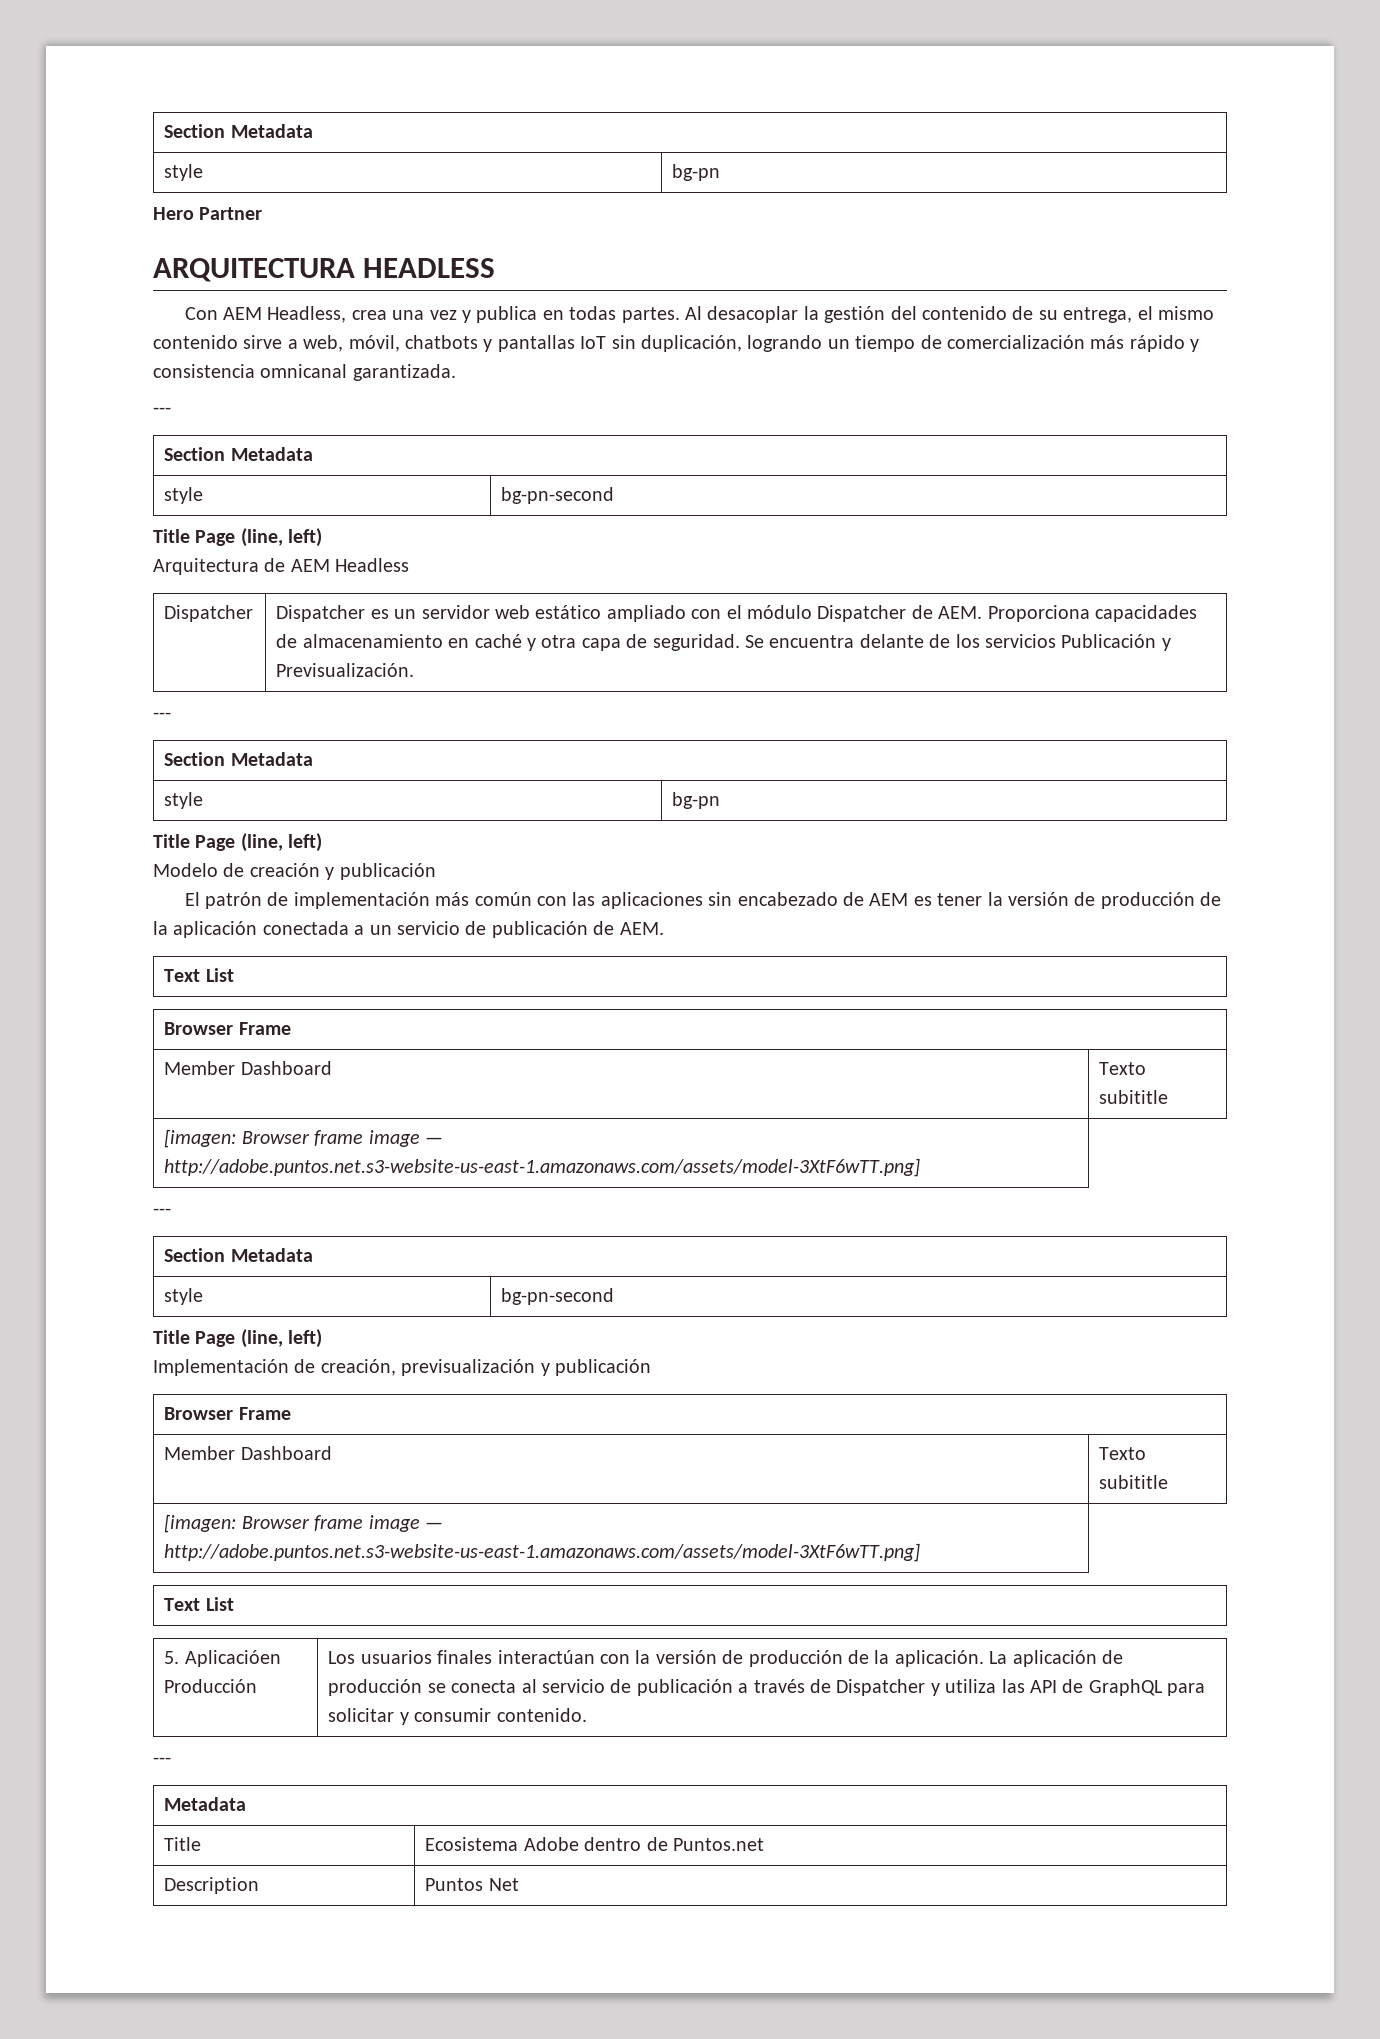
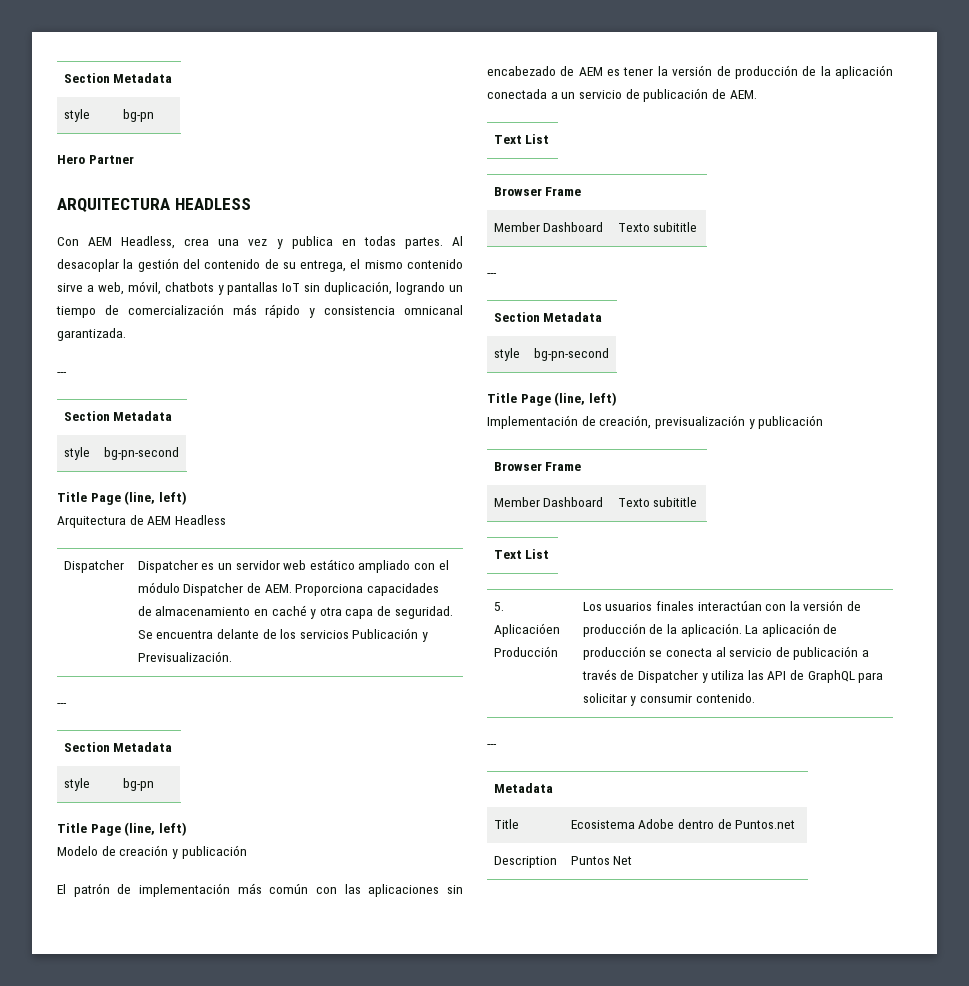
[164,1129,444,1148] [164,1158,921,1177] // [imagen: Browser frame image — http://adobe.puntos.net.s3-website-us-east-1.amazonaws.com/assets/model-3XtF6wTT.png] -> (698, 227) none
[164,1514,444,1533] [164,1543,921,1562] // [imagen: Browser frame image — http://adobe.puntos.net.s3-website-us-east-1.amazonaws.com/assets/model-3XtF6wTT.png] -> (698, 502) none

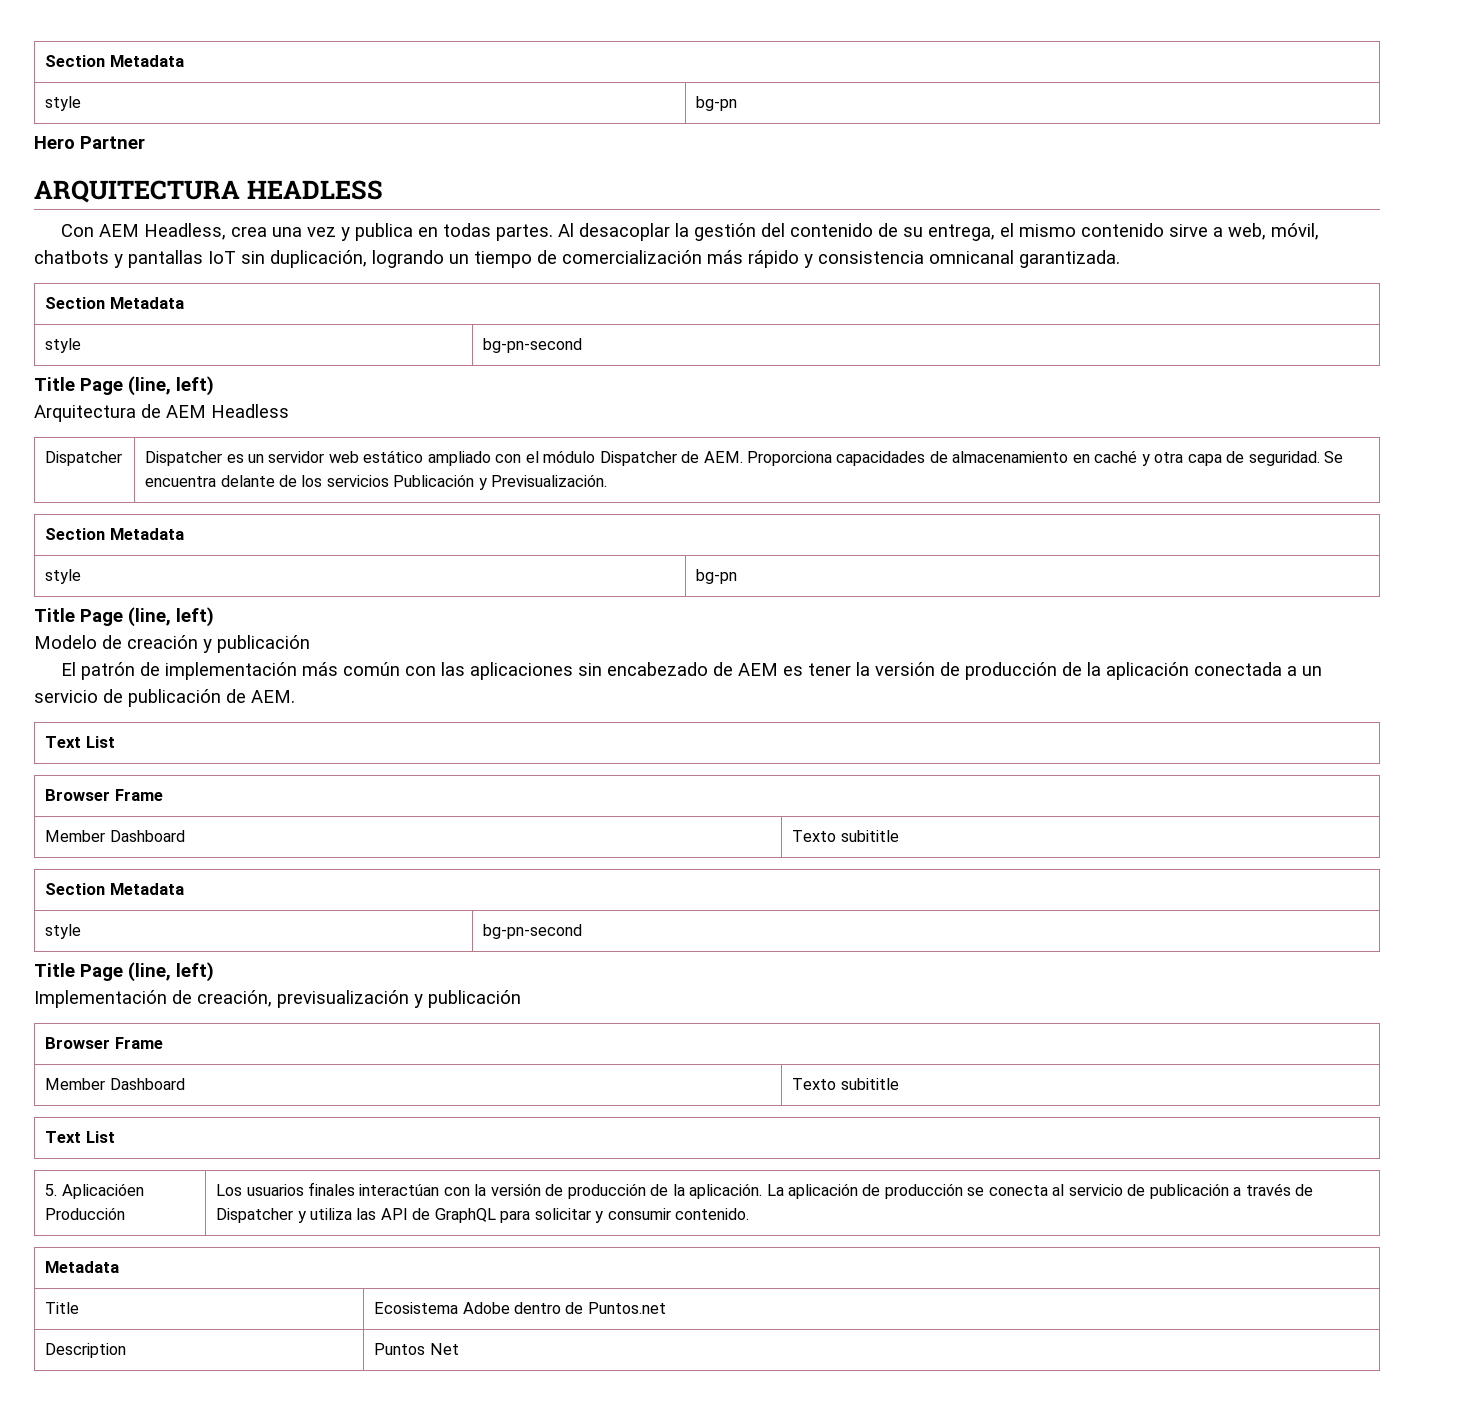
[57,372,67,376] // --- -> (1120, 259) none
[57,703,67,707] // --- -> (608, 480) none
[487,273,497,277] // --- -> (899, 836) none
[487,744,497,748] // --- -> (750, 1214) none

